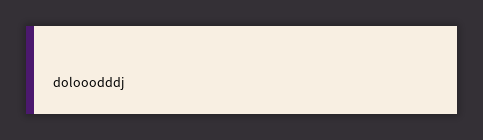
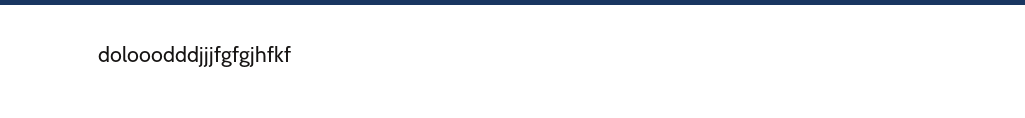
[53,76,124,90] dolooodddj -> [98,46,291,67] dolooodddjjjfgfgjhfkf

